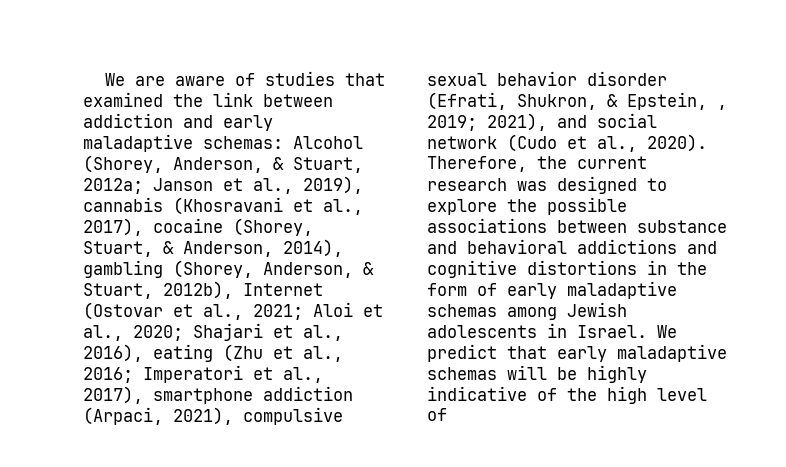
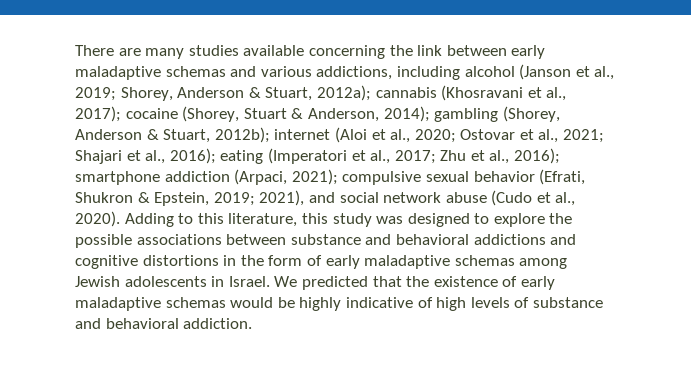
[104,71,385,86] [83,92,333,107] [83,113,273,131] [83,134,363,152] [83,155,363,173] [83,176,363,194] We are aware of studies that examined the link between addiction and early maladaptive schemas: Alcohol (Shorey, Anderson, & Stuart, 2012a; Janson et al., 2019), -> [75,45,546,59] [75,64,615,80] [75,85,371,101] There are many studies available concerning the link between early maladaptive schemas and various addictions, including alcohol (Janson et al., 2019; Shorey, Anderson & Stuart, 2012a);
[83,218,143,236] 2017), -> [75,106,121,122] 2017);
[83,241,153,257] Stuart, -> [243,108,287,119] Stuart
[283,239,343,257] 2014), -> [383,106,430,122] 2014);
[263,262,374,278] [83,281,323,299] [83,302,383,320] [83,323,343,341] [83,344,343,362] [83,365,323,383] [83,386,143,404] Anderson, & Stuart, 2012b), Internet (Ostovar et al., 2021; Aloi et al., 2020; Shajari et al., 2016), eating (Zhu et al., 2016; Imperatori et al., 2017), -> [75,127,605,143] [75,148,561,164] Anderson & Stuart, 2012b); internet (Aloi et al., 2020; Ostovar et al., 2021; Shajari et al., 2016); eating (Imperatori et al., 2017; Zhu et al., 2016);
[173,407,233,425] 2021), -> [291,169,338,185] 2021);
[587,71,667,86] [427,92,597,110] disorder (Efrati, Shukron, -> [539,169,586,185] [75,192,133,203] (Efrati, Shukron
[717,105,727,110] , -> (210, 199) none
(497, 142) none -> [445,192,487,203] abuse
[427,156,647,172] [427,178,507,191] Therefore, the current research -> [124,213,372,227] Adding to this literature, this study
[427,344,727,362] [427,365,547,380] predict that early maladaptive schemas will -> [301,276,555,290] [75,297,274,311] predicted that the existence of early maladaptive schemas would
[567,386,707,404] [427,408,447,421] the high level of -> [436,297,603,311] [75,318,253,329] high levels of substance and behavioral addiction.

